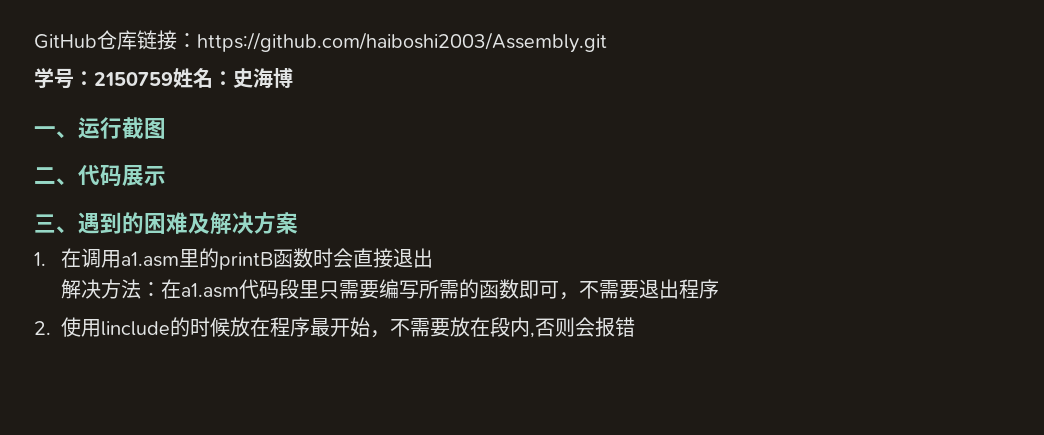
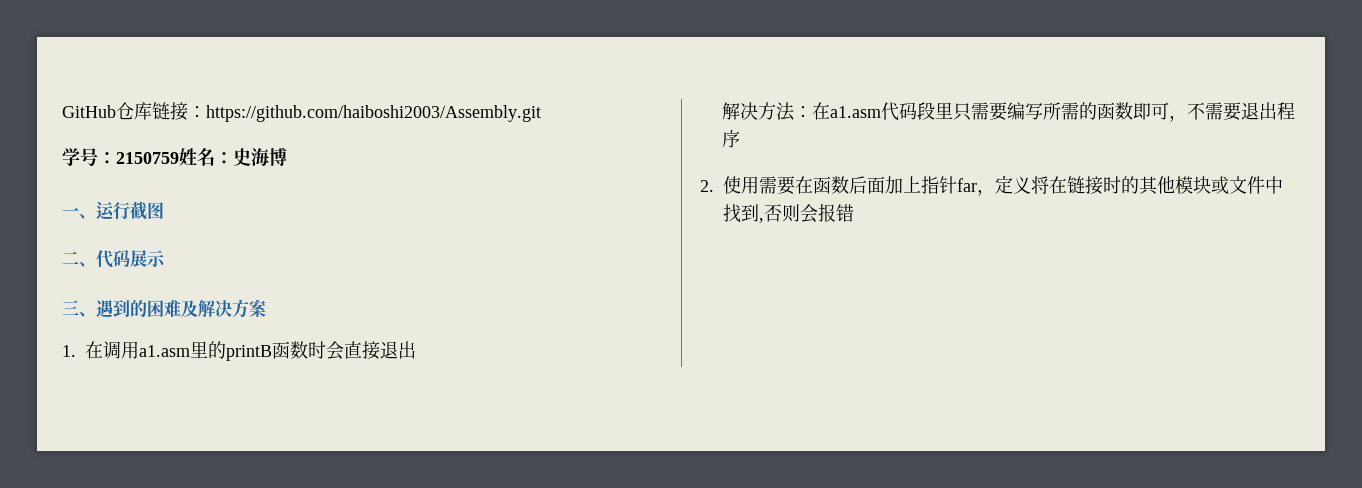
[101,317,530,338] linclude的时候放在程序最开始，不需要放在段内 -> [759,175,1283,196] [723,204,759,223] 需要在函数后面加上指针far，定义将在链接时的其他模块或文件中找到

